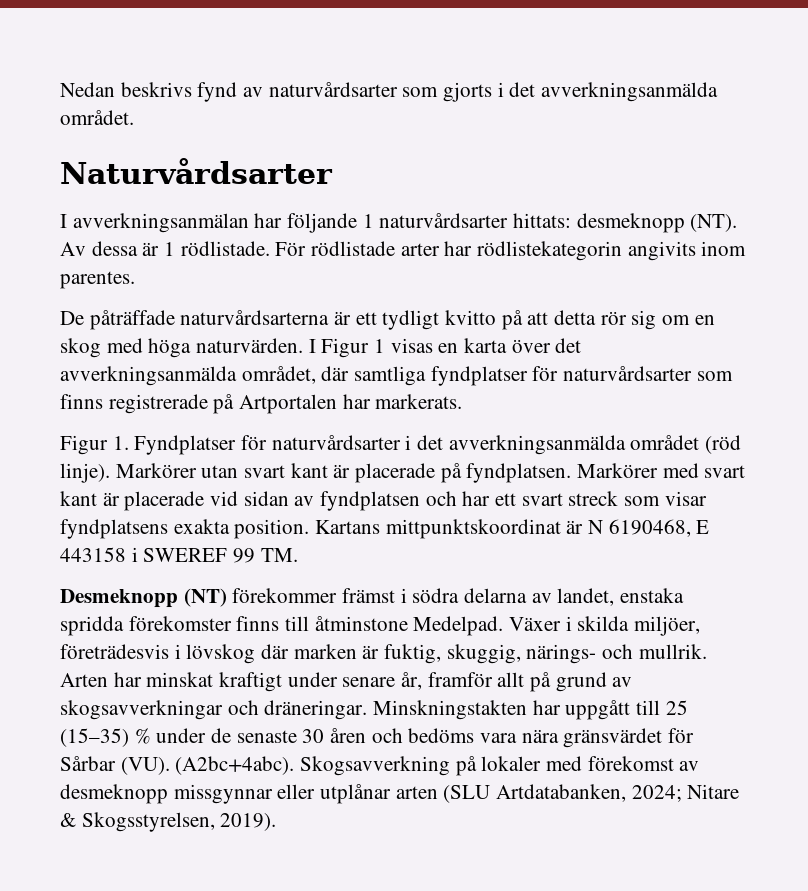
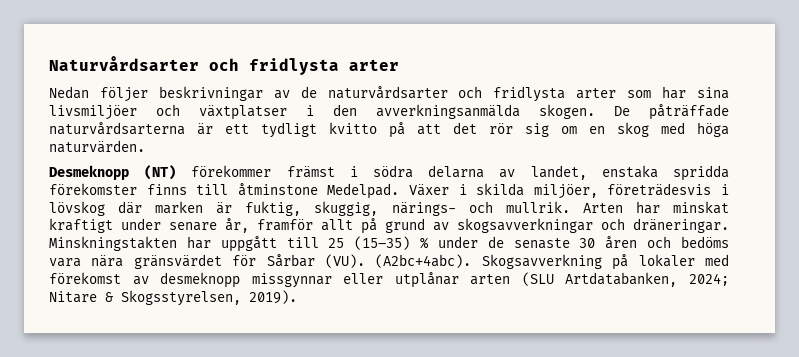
[60,82,719,102] [60,110,134,125] [60,158,333,184] [60,213,738,233] [60,241,747,261] [60,271,135,289] Nedan beskrivs fynd av naturvårdsarter som gjorts i det avverkningsanmälda området. // Naturvårdsarter // I avverkningsanmälan har följande 1 naturvårdsarter hittats: desmeknopp (NT). Av dessa är 1 rödlistade. För rödlistade arter har rödlistekategorin angivits inom parentes. // -> [49,56,399,75] [49,86,729,102] [49,104,595,120] Naturvårdsarter och fridlysta arter // Nedan följer beskrivningar av de naturvårdsarter och fridlysta arter som har sina livsmiljöer och växtplatser i den avverkningsanmälda skogen.
[554,310,597,325] detta -> [453,122,477,134] det
[308,338,582,358] [60,366,733,386] [60,394,463,414] [60,435,742,455] [60,463,746,483] [60,491,707,511] [60,519,710,539] [60,547,298,563] I Figur 1 visas en karta över det avverkningsanmälda området, där samtliga fyndplatser för naturvårdsarter som finns registrerade på Artportalen har markerats. // Figur 1. Fyndplatser för naturvårdsarter i det avverkningsanmälda området (röd linje). Markörer utan svart kant är placerade på fyndplatsen. Markörer med svart kant är placerade vid sidan av fyndplatsen och har ett svart streck som visar fyndplatsens exakta position. Kartans mittpunktskoordinat är N 6190468, E 443158 i SWEREF 99 TM. -> (145, 146) none

